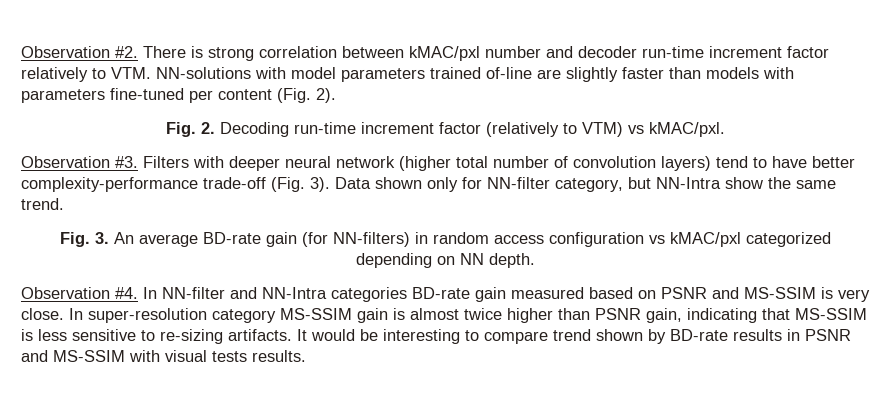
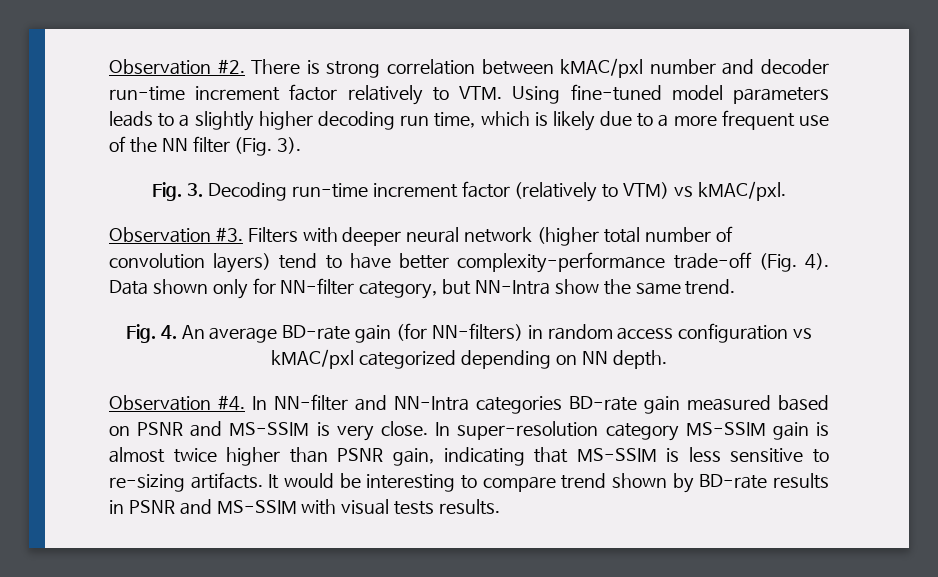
[156,67,794,82] [21,88,336,103] [166,122,215,137] NN-solutions with model parameters trained of-line are slightly faster than models with parameters fine-tuned per content (Fig. 2). // Fig. 2. -> [512,84,830,104] [109,110,829,131] [109,136,302,156] [152,182,204,201] Using fine-tuned model parameters leads to a slightly higher decoding run time, which is likely due to a more frequent use of the NN filter (Fig. 3). // Fig. 3.
[310,177,330,192] 3). -> [805,253,830,270] 4).
[95,232,109,244] 3. -> [160,325,177,339] 4.

